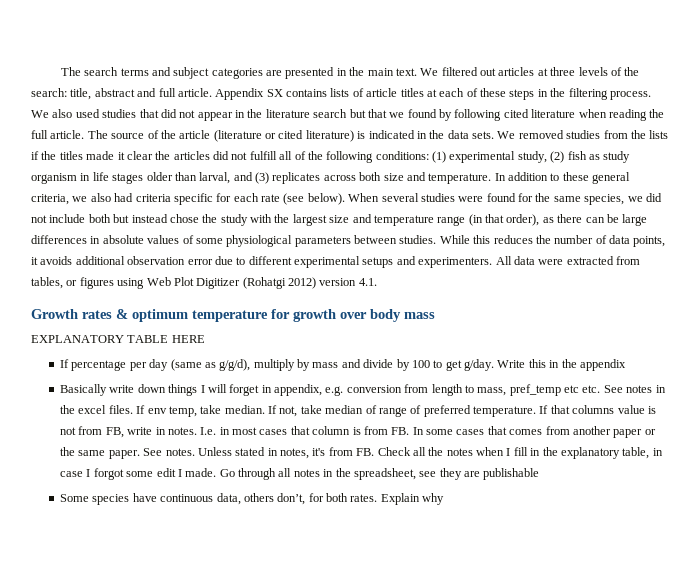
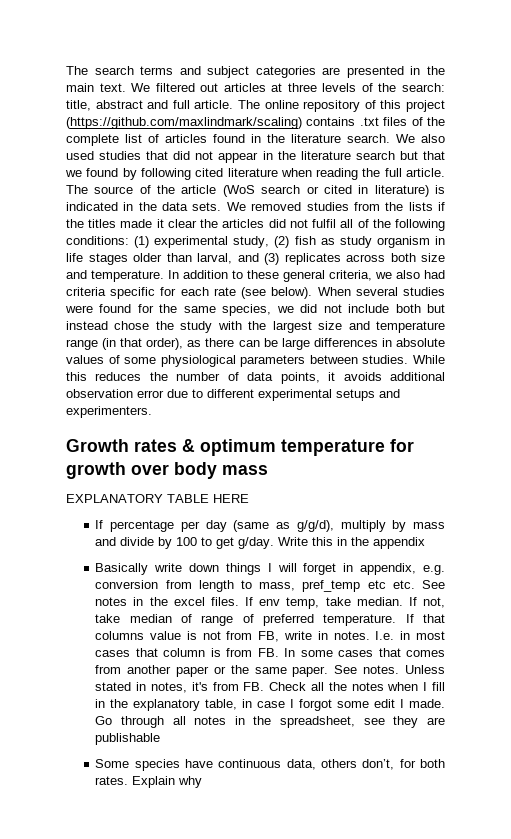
[215,88,651,100] Appendix SX contains lists of article titles at each of these steps in the filtering process. -> [237,100,445,112] [66,117,445,129] [66,134,390,146] The online repository of this project (https://github.com/maxlindmark/scaling) contains .txt files of the complete list of articles found in the literature search.
[213,130,262,142] (literature -> [222,185,301,197] (WoS search
(304, 134) none -> [358,185,369,194] in
[249,151,277,160] fulfill -> [312,219,337,228] fulfil
[495,256,640,265] [31,277,377,289] All data were extracted from tables, or figures using Web Plot Digitizer (Rohatgi 2012) version 4.1. -> (152, 412) none

